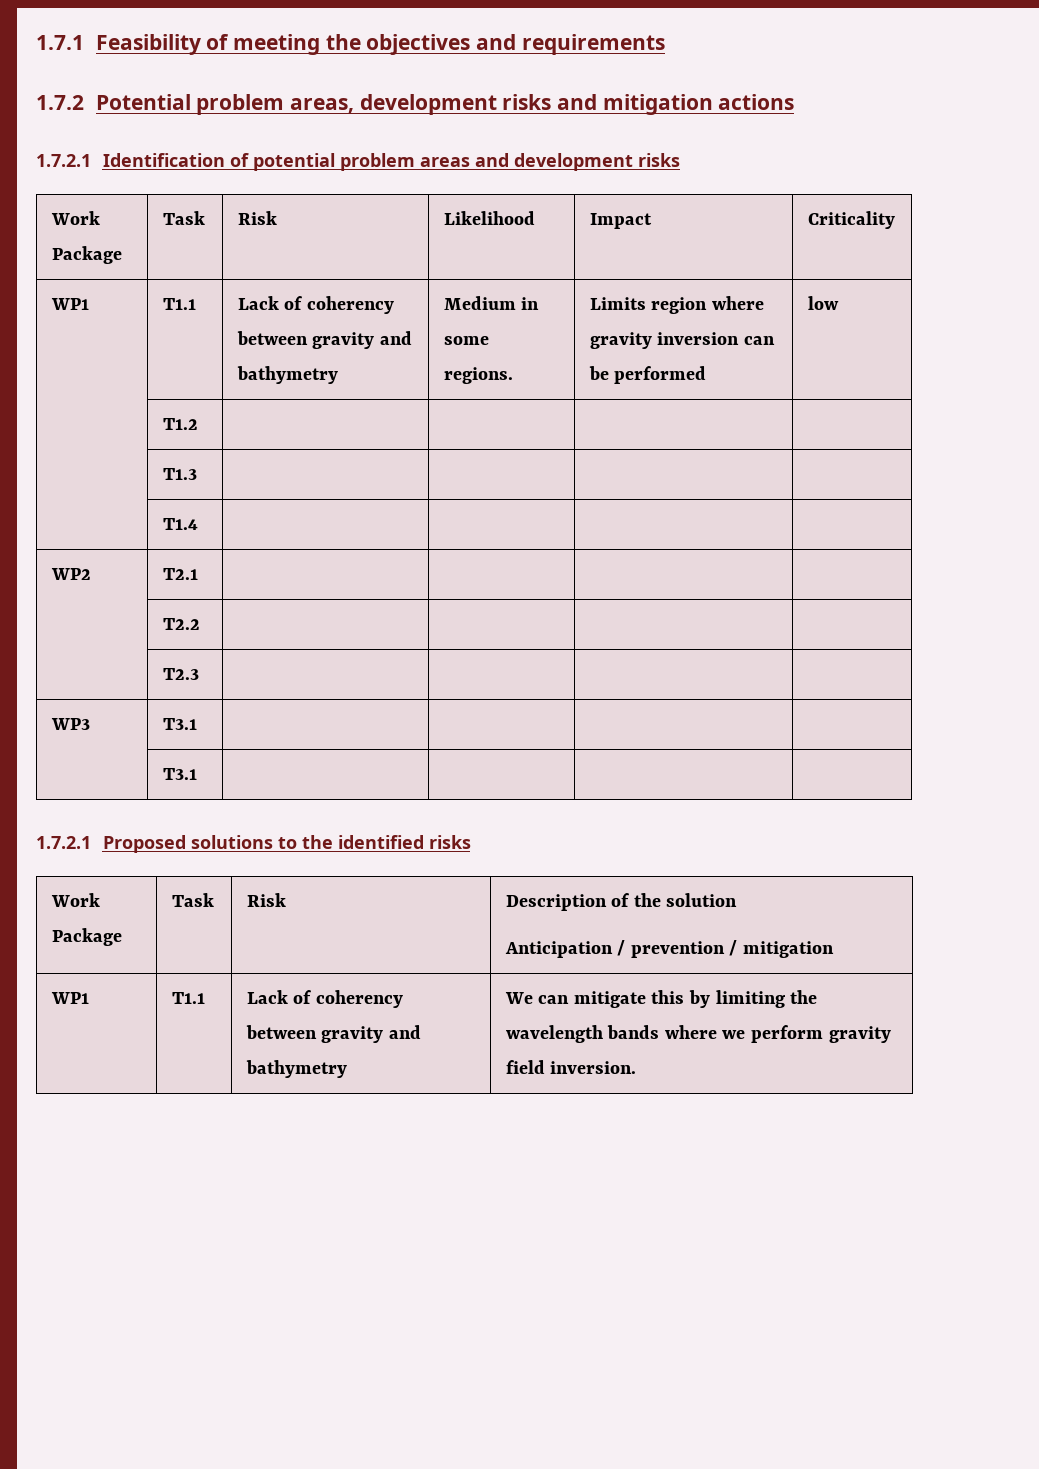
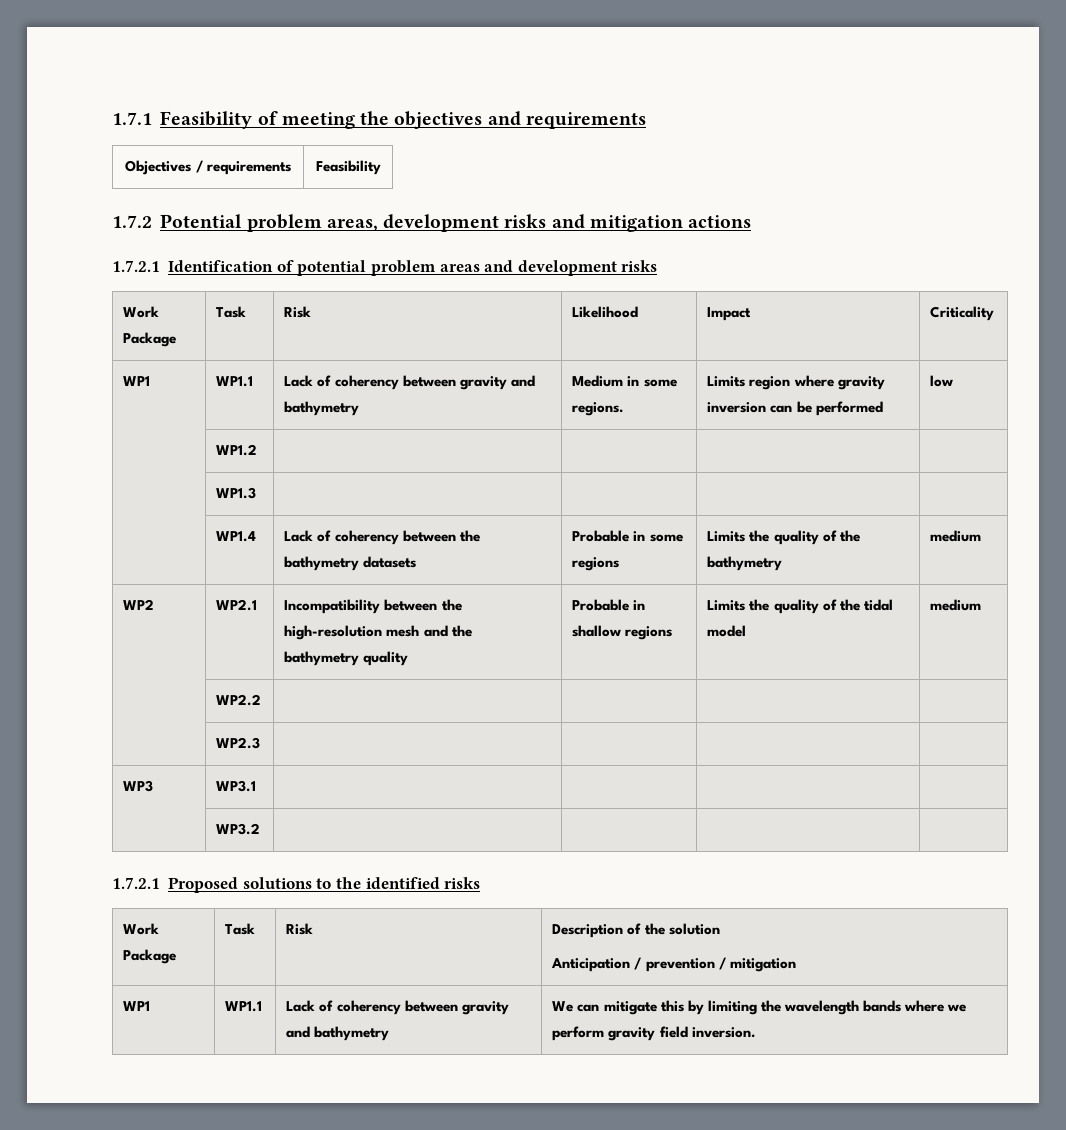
(665, 44) none -> [125,160,291,175] [315,160,381,175] // Objectives / requirements | Feasibility
[162,298,196,310] T1.1 -> [216,376,254,387] WP1.1
[162,418,198,430] [162,468,197,480] [162,518,198,530] [50,568,91,580] [162,568,198,580] [162,618,200,630] [162,668,199,680] T1.2 | | | | // | T1.3 | | | | // | T1.4 | | | | // WP2 | T2.1 | | | | // | T2.2 | | | | // | T2.3 -> [216,444,258,456] [216,487,257,499] [216,531,257,542] [284,530,480,545] [284,556,417,571] [572,530,683,542] [572,557,620,571] [707,530,860,545] [707,556,783,571] [930,530,982,542] [123,599,155,610] [216,599,258,611] [284,599,462,614] [284,625,472,640] [284,651,409,666] [572,599,646,611] [572,625,673,640] [707,599,893,614] [707,625,747,637] [930,599,982,611] [216,694,262,706] [216,737,261,749] WP1.2 | | | | // | WP1.3 | | | | // | WP1.4 | Lack of coherency between the bathymetry datasets | Probable in some regions | Limits the quality of the bathymetry | medium // WP2 | WP2.1 | Incompatibility between the high-resolution mesh and the bathymetry quality | Probable in shallow regions | Limits the quality of the tidal model | medium // | WP2.2 | | | | // | WP2.3
[162,718,197,730] [162,768,197,780] T3.1 | | | | // | T3.1 -> [216,780,257,792] [216,823,261,835] WP3.1 | | | | // | WP3.2
[171,992,205,1004] T1.1 -> [225,1001,263,1012] WP1.1

